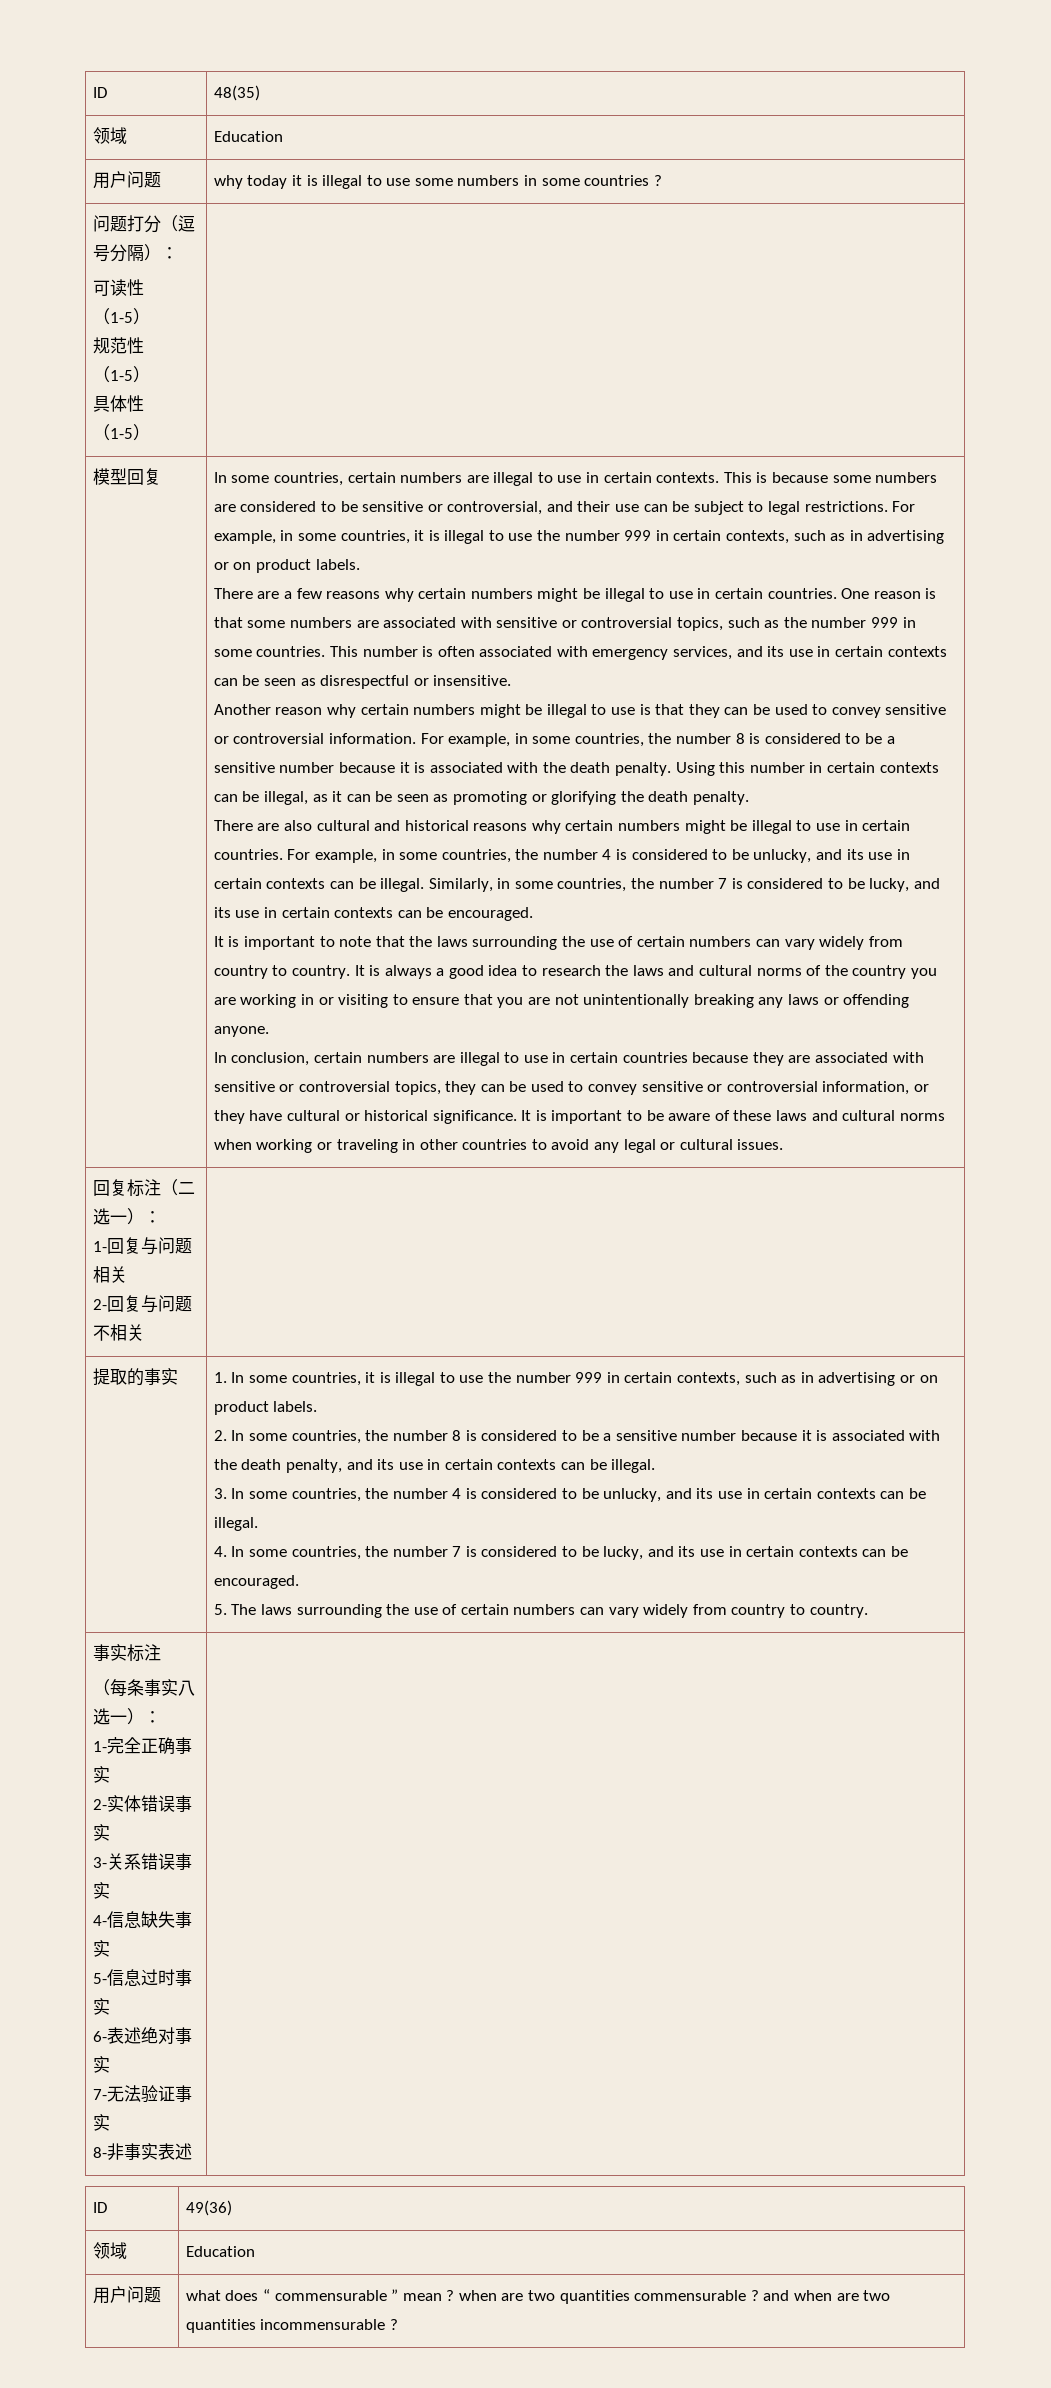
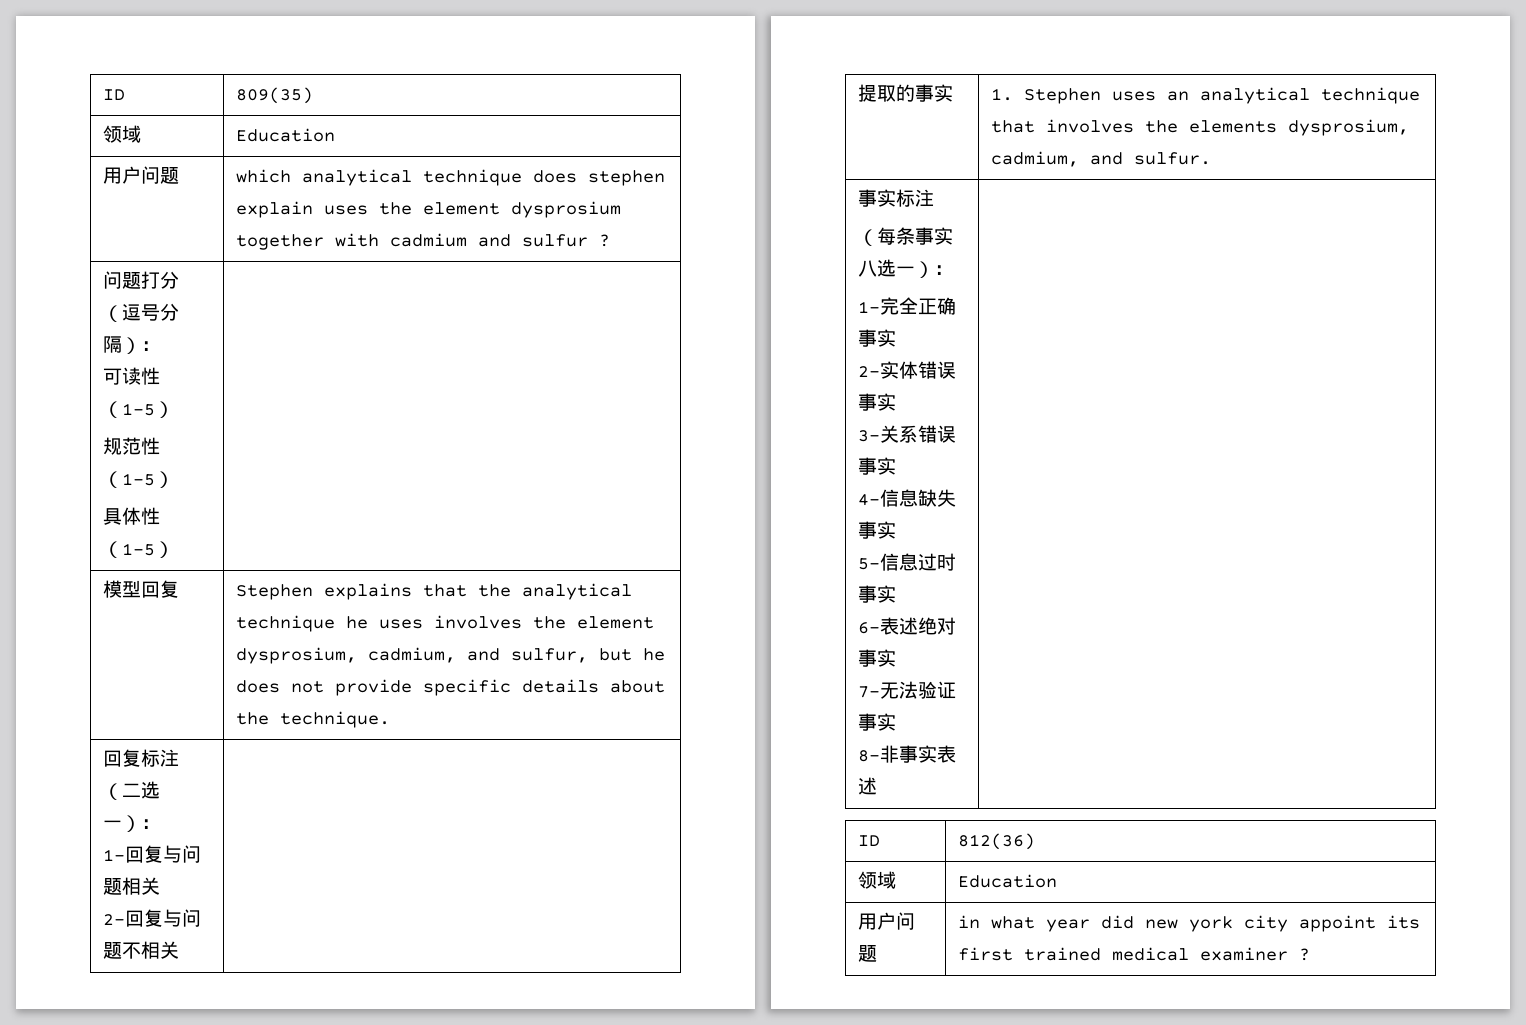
[92,87,107,98] [213,85,260,101] [92,127,127,144] [213,131,283,142] [92,171,161,189] [213,175,650,189] ID | 48(35) // 领域 | Education // 用户问题 | why today it is illegal to use some numbers in some countries -> [102,89,125,100] [235,87,313,104] [102,125,141,143] [235,128,335,142] [102,166,179,184] [235,169,665,186] [235,201,621,218] [235,233,588,250] ID | 809(35) // 领域 | Education // 用户问题 | which analytical technique does stephen explain uses the element dysprosium together with cadmium and sulfur
[213,472,938,486] [213,501,916,515] [213,530,945,544] [213,559,360,573] [213,588,937,602] [213,617,916,631] [213,646,947,660] [213,675,512,689] [213,704,947,718] [213,733,895,747] [213,762,939,776] [213,791,749,805] [213,820,911,834] [213,849,910,863] [213,878,940,892] [213,907,533,921] [213,936,903,950] [213,965,937,979] [213,994,910,1008] [213,1026,269,1037] [213,1052,924,1066] [213,1081,929,1095] [213,1110,945,1124] [213,1139,784,1153] In some countries, certain numbers are illegal to use in certain contexts. This is because some numbers are considered to be sensitive or controversial, and their use can be subject to legal restrictions. For example, in some countries, it is illegal to use the number 999 in certain contexts, such as in advertising or on product labels. // There are a few reasons why certain numbers might be illegal to use in certain countries. One reason is that some numbers are associated with sensitive or controversial topics, such as the number 999 in some countries. This number is often associated with emergency services, and its use in certain contexts can be seen as disrespectful or insensitive. // Another reason why certain numbers might be illegal to use is that they can be used to convey sensitive or controversial information. For example, in some countries, the number 8 is considered to be a sensitive number because it is associated with the death penalty. Using this number in certain contexts can be illegal, as it can be seen as promoting or glorifying the death penalty. // There are also cultural and historical reasons why certain numbers might be illegal to use in certain countries. For example, in some countries, the number 4 is considered to be unlucky, and its use in certain contexts can be illegal. Similarly, in some countries, the number 7 is considered to be lucky, and its use in certain contexts can be encouraged. // It is important to note that the laws surrounding the use of certain numbers can vary widely from country to country. It is always a good idea to research the laws and cultural norms of the country you are working in or visiting to ensure that you are not unintentionally breaking any laws or offending anyone. // In conclusion, certain numbers are illegal to use in certain countries because they are associated with sensitive or controversial topics, they can be used to convey sensitive or controversial information, or they have cultural or historical significance. It is important to be aware of these laws and cultural norms when working or traveling in other countries to avoid any legal or cultural issues. -> [235,583,632,600] [235,615,654,632] [235,647,665,664] [235,679,665,696] [235,711,390,728] Stephen explains that the analytical technique he uses involves the element dysprosium, cadmium, and sulfur, but he does not provide specific details about the technique.
[231,1372,938,1386] [213,1401,318,1415] [213,1430,941,1444] [213,1459,656,1473] [213,1488,926,1502] [213,1517,258,1531] [213,1546,908,1560] [213,1575,299,1589] [213,1604,868,1618] In some countries, it is illegal to use the number 999 in certain contexts, such as in advertising or on product labels. // 2. In some countries, the number 8 is considered to be a sensitive number because it is associated with the death penalty, and its use in certain contexts can be illegal. // 3. In some countries, the number 4 is considered to be unlucky, and its use in certain contexts can be illegal. // 4. In some countries, the number 7 is considered to be lucky, and its use in certain contexts can be encouraged. // 5. The laws surrounding the use of certain numbers can vary widely from country to country. -> [1023,87,1420,104] [990,119,1409,136] [990,151,1211,167] Stephen uses an analytical technique that involves the elements dysprosium, cadmium, and sulfur.
[185,2200,232,2216] [92,2242,127,2259] [185,2246,255,2257] [92,2286,161,2304] [185,2289,891,2304] [185,2319,386,2333] 49(36) // 领域 | Education // 用户问题 | what does “ commensurable ” mean ? when are two quantities commensurable ? and when are two quantities incommensurable -> [957,833,1035,850] [857,871,896,889] [957,874,1057,888] [857,912,915,930] [857,945,877,962] [957,915,1420,932] [957,947,1288,961] 812(36) // 领域 | Education // 用户问题 | in what year did new york city appoint its first trained medical examiner

